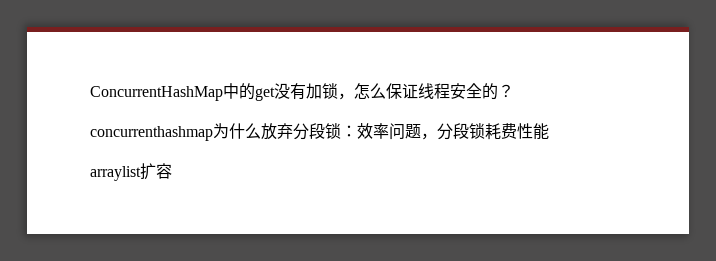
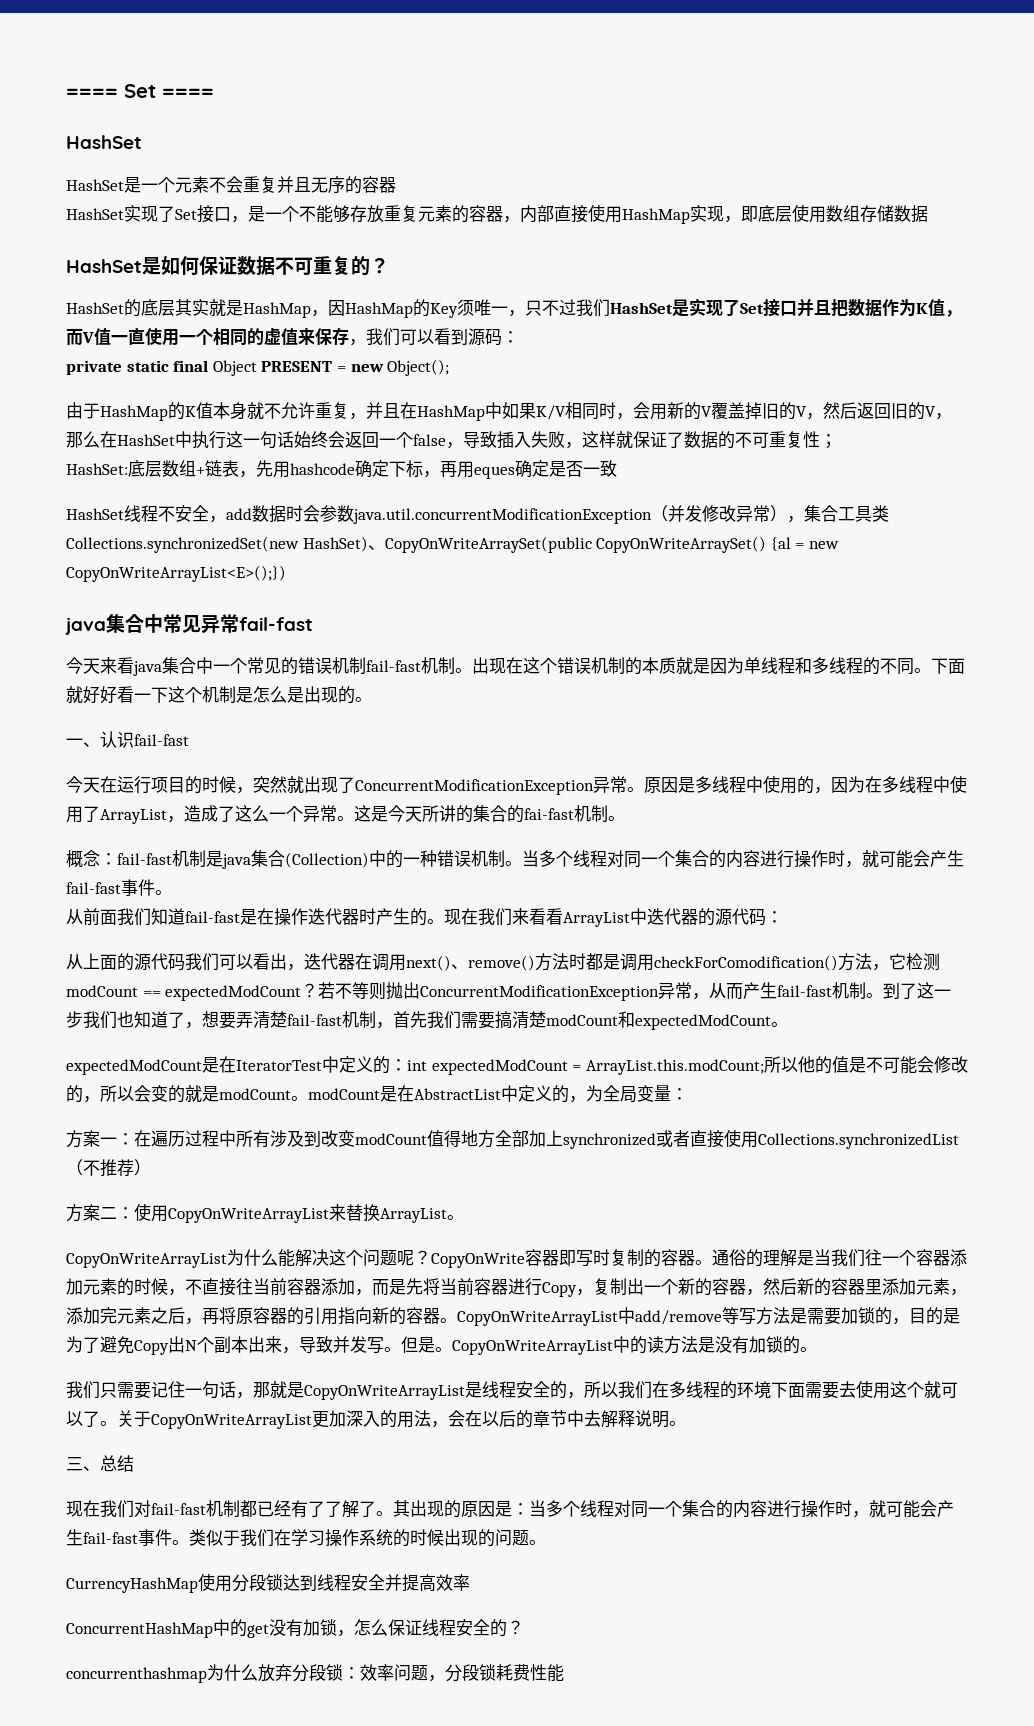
(90, 93) none -> [66,84,214,98] [66,135,142,149] [66,176,396,194] [66,204,928,224] [66,256,389,276] [66,298,962,318] [66,327,519,346] [66,359,450,376] [66,402,952,421] [66,431,837,449] [66,460,617,479] [66,505,889,524] [66,536,839,553] [66,565,286,582] [65,614,313,635] [66,657,965,676] [66,686,372,704] [66,731,189,748] [66,775,967,795] [66,805,625,824] [66,850,964,869] [66,879,172,896] [66,908,783,927] [66,953,940,971] [66,982,952,1001] [66,1011,788,1030] [66,1056,968,1075] [66,1085,688,1103] [66,1129,959,1149] [66,1159,151,1177] [66,1203,464,1223] [66,1249,967,1268] [66,1278,967,1297] [66,1307,960,1326] [66,1336,817,1355] [66,1380,958,1400] [66,1410,686,1429] [66,1455,134,1472] [66,1500,954,1518] [66,1529,546,1547] [66,1573,470,1593] ==== Set ==== // HashSet // HashSet是一个元素不会重复并且无序的容器 // HashSet实现了Set接口，是一个不能够存放重复元素的容器，内部直接使用HashMap实现，即底层使用数组存储数据 // HashSet是如何保证数据不可重复的？ // HashSet的底层其实就是HashMap，因HashMap的Key须唯一，只不过我们HashSet是实现了Set接口并且把数据作为K值，而V值一直使用一个相同的虚值来保存，我们可以看到源码： // private static final Object PRESENT = new Object(); // 由于HashMap的K值本身就不允许重复，并且在HashMap中如果K/V相同时，会用新的V覆盖掉旧的V，然后返回旧的V，那么在HashSet中执行这一句话始终会返回一个false，导致插入失败，这样就保证了数据的不可重复性； // HashSet:底层数组+链表，先用hashcode确定下标，再用eques确定是否一致 // HashSet线程不安全，add数据时会参数java.util.concurrentModificationException（并发修改异常），集合工具类Collections.synchronizedSet(new HashSet)、CopyOnWriteArraySet(public CopyOnWriteArraySet() {al = new CopyOnWriteArrayList<E>();}) // java集合中常见异常fail-fast // 今天来看java集合中一个常见的错误机制fail-fast机制。出现在这个错误机制的本质就是因为单线程和多线程的不同。下面就好好看一下这个机制是怎么是出现的。 // 一、认识fail-fast // 今天在运行项目的时候，突然就出现了ConcurrentModificationException异常。原因是多线程中使用的，因为在多线程中使用了ArrayList，造成了这么一个异常。这是今天所讲的集合的fai-fast机制。 // 概念：fail-fast机制是java集合(Collection)中的一种错误机制。当多个线程对同一个集合的内容进行操作时，就可能会产生fail-fast事件。 // 从前面我们知道fail-fast是在操作迭代器时产生的。现在我们来看看ArrayList中迭代器的源代码： // 从上面的源代码我们可以看出，迭代器在调用next()、remove()方法时都是调用checkForComodification()方法，它检测modCount == expectedModCount？若不等则抛出ConcurrentModificationException异常，从而产生fail-fast机制。到了这一步我们也知道了，想要弄清楚fail-fast机制，首先我们需要搞清楚modCount和expectedModCount。 // expectedModCount是在IteratorTest中定义的：int expectedModCount = ArrayList.this.modCount;所以他的值是不可能会修改的，所以会变的就是modCount。modCount是在AbstractList中定义的，为全局变量： // 方案一：在遍历过程中所有涉及到改变modCount值得地方全部加上synchronized或者直接使用Collections.synchronizedList（不推荐） // 方案二：使用CopyOnWriteArrayList来替换ArrayList。 // CopyOnWriteArrayList为什么能解决这个问题呢？CopyOnWrite容器即写时复制的容器。通俗的理解是当我们往一个容器添加元素的时候，不直接往当前容器添加，而是先将当前容器进行Copy，复制出一个新的容器，然后新的容器里添加元素，添加完元素之后，再将原容器的引用指向新的容器。CopyOnWriteArrayList中add/remove等写方法是需要加锁的，目的是为了避免Copy出N个副本出来，导致并发写。但是。CopyOnWriteArrayList中的读方法是没有加锁的。 // 我们只需要记住一句话，那就是CopyOnWriteArrayList是线程安全的，所以我们在多线程的环境下面需要去使用这个就可以了。关于CopyOnWriteArrayList更加深入的用法，会在以后的章节中去解释说明。 // 三、总结 // 现在我们对fail-fast机制都已经有了了解了。其出现的原因是：当多个线程对同一个集合的内容进行操作时，就可能会产生fail-fast事件。类似于我们在学习操作系统的时候出现的问题。 // CurrencyHashMap使用分段锁达到线程安全并提高效率 //
[90,163,172,181] // arraylist扩容 -> (564, 1673) none

